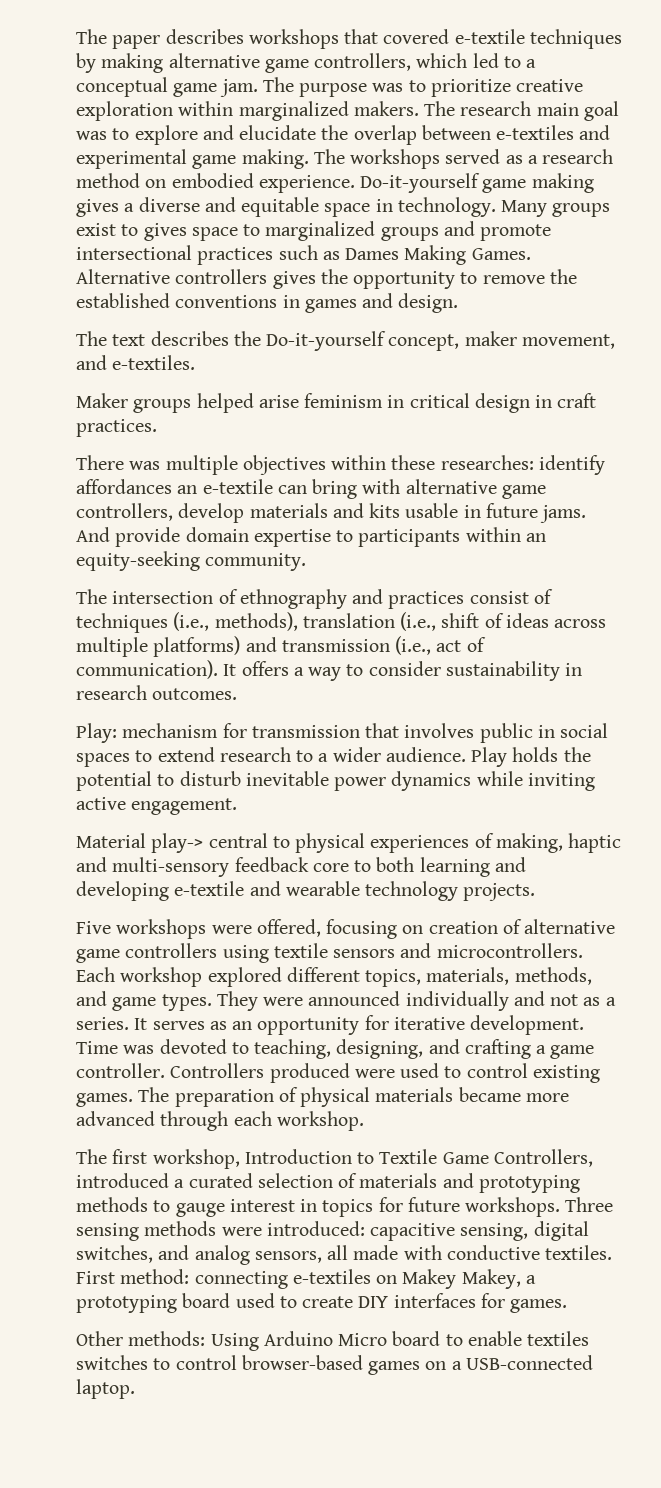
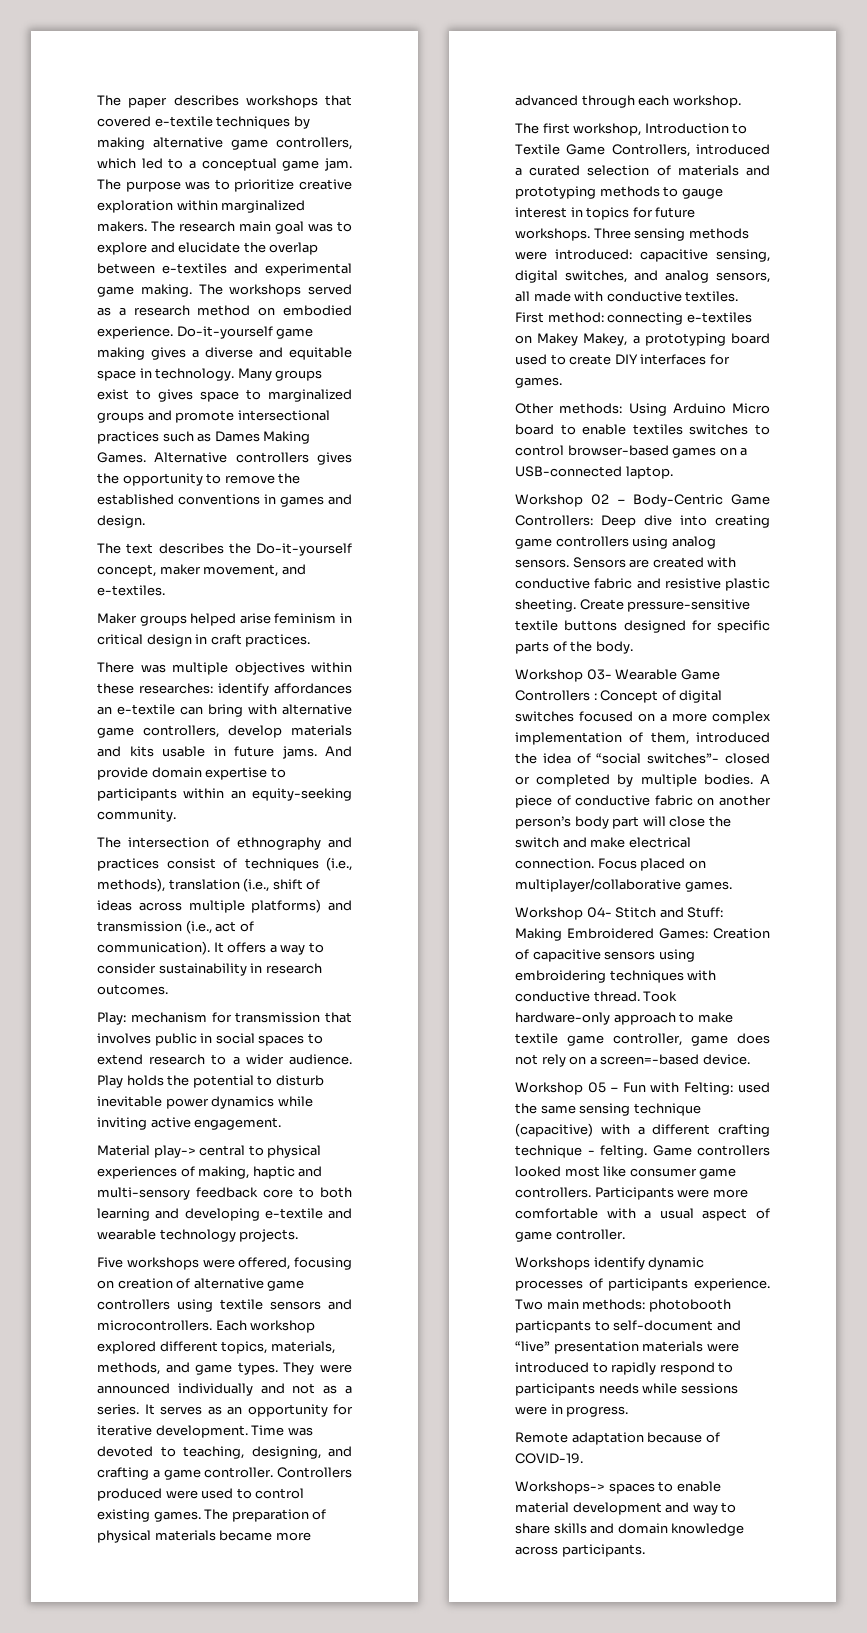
(135, 1389) none -> [515,494,770,507] [515,515,770,528] [515,536,716,549] [515,557,737,568] [515,578,770,591] [515,599,751,612] [515,620,770,633] [515,641,633,654] [515,669,720,682] [515,690,723,703] [515,711,771,724] [515,732,770,745] [515,753,770,764] [515,774,770,787] [515,795,771,808] [515,816,731,829] [515,837,691,848] [515,858,706,871] [515,878,732,892] [515,907,724,920] [515,928,770,941] [515,949,695,962] [515,970,717,983] [515,991,678,1002] [515,1012,733,1025] [515,1033,770,1046] [515,1054,750,1067] [515,1082,770,1095] [515,1103,701,1116] [515,1123,770,1137] [515,1145,770,1158] [515,1166,737,1179] [515,1187,748,1200] [515,1208,770,1221] [515,1229,625,1242] [515,1257,705,1270] [515,1278,770,1291] [515,1299,731,1312] [515,1320,741,1333] [515,1341,739,1354] [515,1362,734,1375] [515,1383,738,1396] [515,1404,629,1417] [515,1432,720,1445] [515,1453,583,1464] [515,1481,721,1494] [515,1502,737,1515] [515,1523,745,1536] [515,1544,645,1557] // Workshop 02 – Body-Centric Game Controllers: Deep dive into creating game controllers using analog sensors. Sensors are created with conductive fabric and resistive plastic sheeting. Create pressure-sensitive textile buttons designed for specific parts of the body. // Workshop 03- Wearable Game Controllers : Concept of digital switches focused on a more complex implementation of them, introduced the idea of “social switches”- closed or completed by multiple bodies. A piece of conductive fabric on another person’s body part will close the switch and make electrical connection. Focus placed on multiplayer/collaborative games. // Workshop 04- Stitch and Stuff: Making Embroidered Games: Creation of capacitive sensors using embroidering techniques with conductive thread. Took hardware-only approach to make textile game controller, game does not rely on a screen=-based device. // Workshop 05 – Fun with Felting: used the same sensing technique (capacitive) with a different crafting technique - felting. Game controllers looked most like consumer game controllers. Participants were more comfortable with a usual aspect of game controller. // Workshops identify dynamic processes of participants experience. Two main methods: photobooth particpants to self-document and “live” presentation materials were introduced to rapidly respond to participants needs while sessions were in progress. // Remote adaptation because of COVID-19. // Workshops-> spaces to enable material development and way to share skills and domain knowledge across participants.

